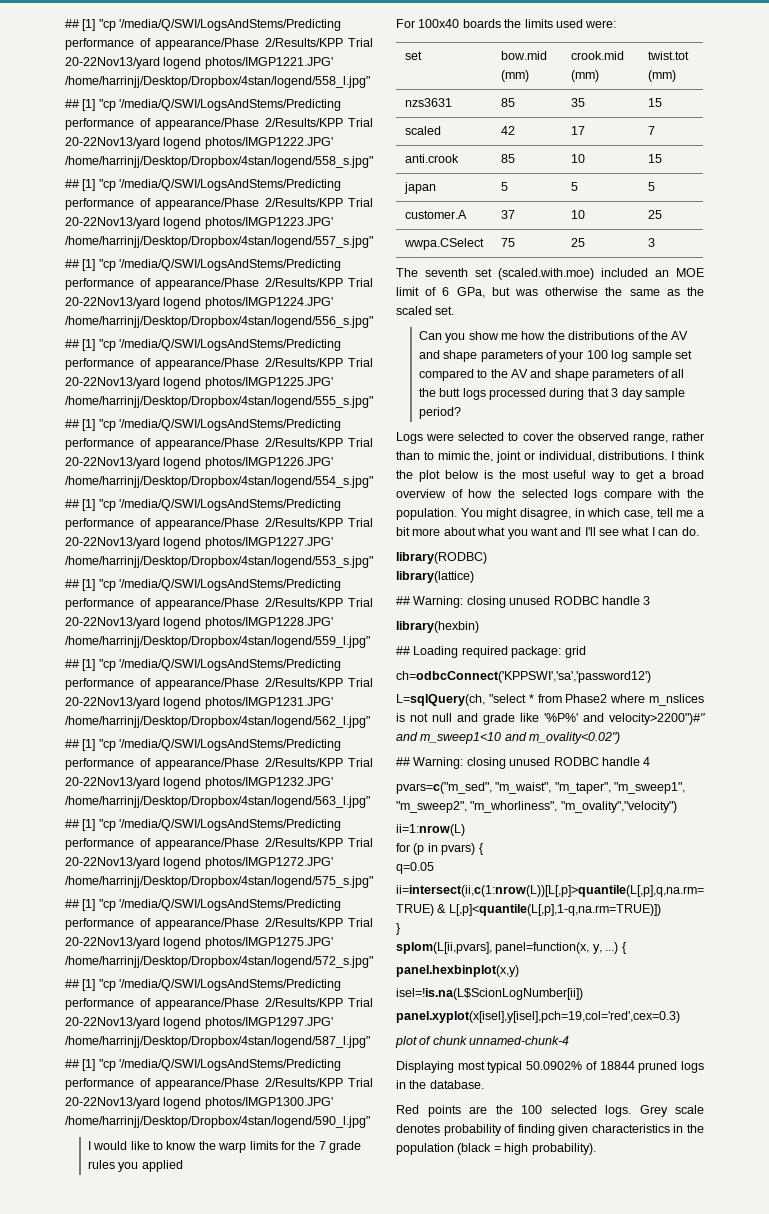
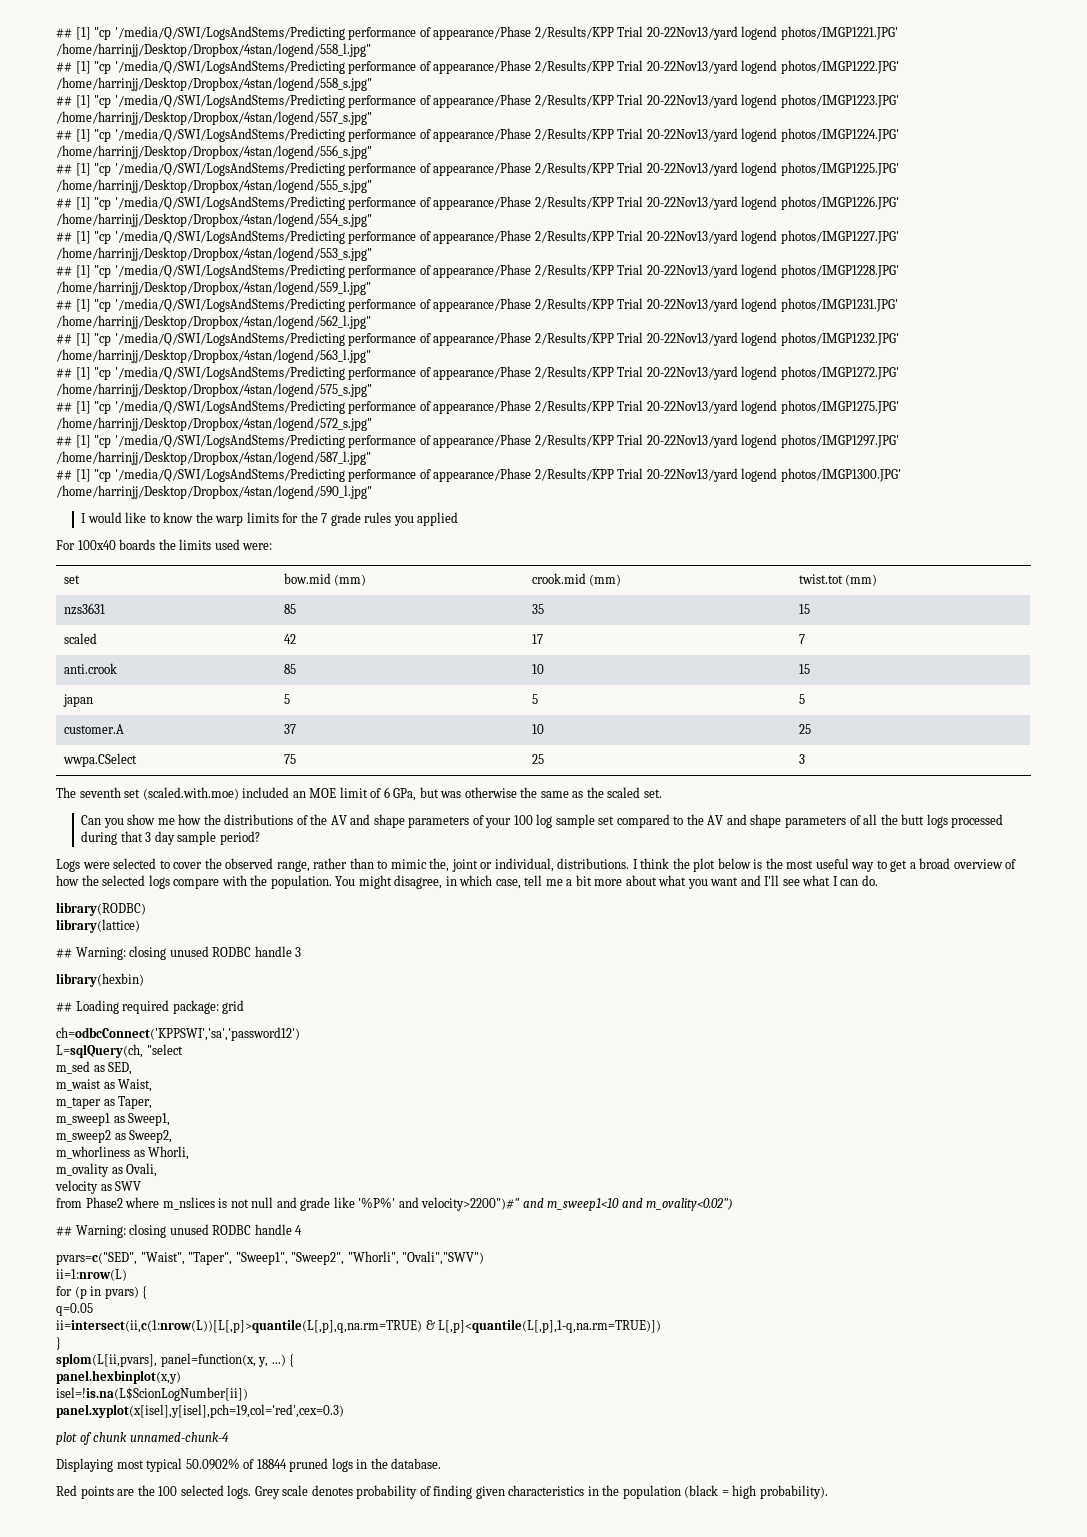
[528,694,534,703] * -> [56,1061,133,1075] [56,1079,153,1092] [56,1096,153,1109] [56,1113,171,1126] [56,1130,173,1143] [56,1146,190,1160] [56,1163,158,1177] [55,1180,142,1194] // m_sed as SED, // m_waist as Waist, // m_taper as Taper, // m_sweep1 as Sweep1, // m_sweep2 as Sweep2, // m_whorliness as Whorli, // m_ovality as Ovali, // velocity as SWV //
[396,782,686,794] [396,801,677,813] pvars=c("m_sed", "m_waist", "m_taper", "m_sweep1", "m_sweep2", "m_whorliness", "m_ovality","velocity") -> [56,1251,485,1265] pvars=c("SED", "Waist", "Taper", "Sweep1", "Sweep2", "Whorli", "Ovali","SWV")

